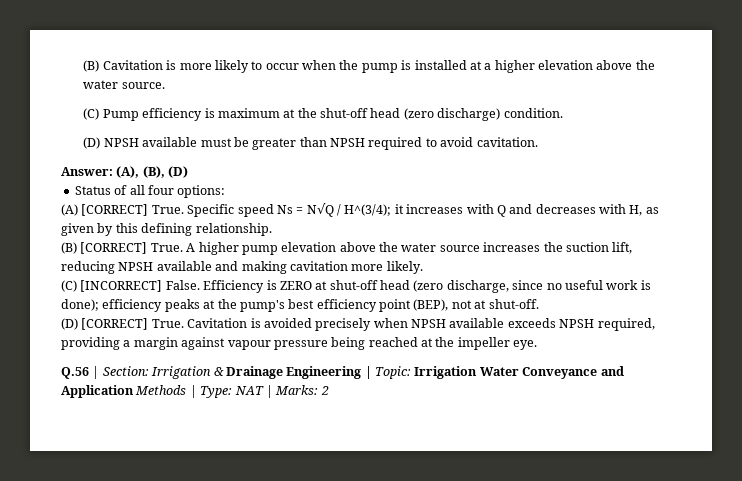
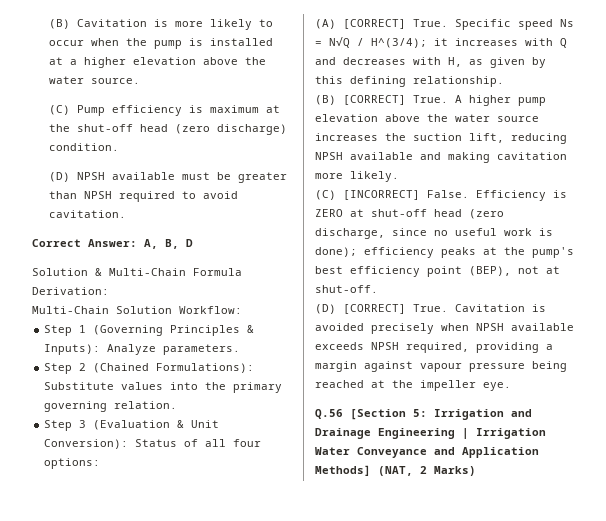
[61,166,189,178] Answer: (A), (B), (D) // -> [32,239,193,249] [32,268,242,276] [32,287,109,295] [32,306,242,314] [44,325,255,336] [44,344,241,355] [44,363,255,374] [44,382,283,393] [44,401,178,412] [44,420,220,431] [44,439,129,449] Correct Answer: A, B, D // Solution & Multi-Chain Formula Derivation: // Multi-Chain Solution Workflow: // Step 1 (Governing Principles & Inputs): Analyze parameters. // Step 2 (Chained Formulations): Substitute values into the primary governing relation. // Step 3 (Evaluation & Unit Conversion):
[92,366,224,379] | Section: Irrigation & -> [350,409,532,420] [Section 5: Irrigation and
[375,366,411,379] Topic: -> (469, 433) none
[135,385,329,398] Methods | Type: NAT | Marks: 2 -> [315,465,476,476] Methods] (NAT, 2 Marks)

